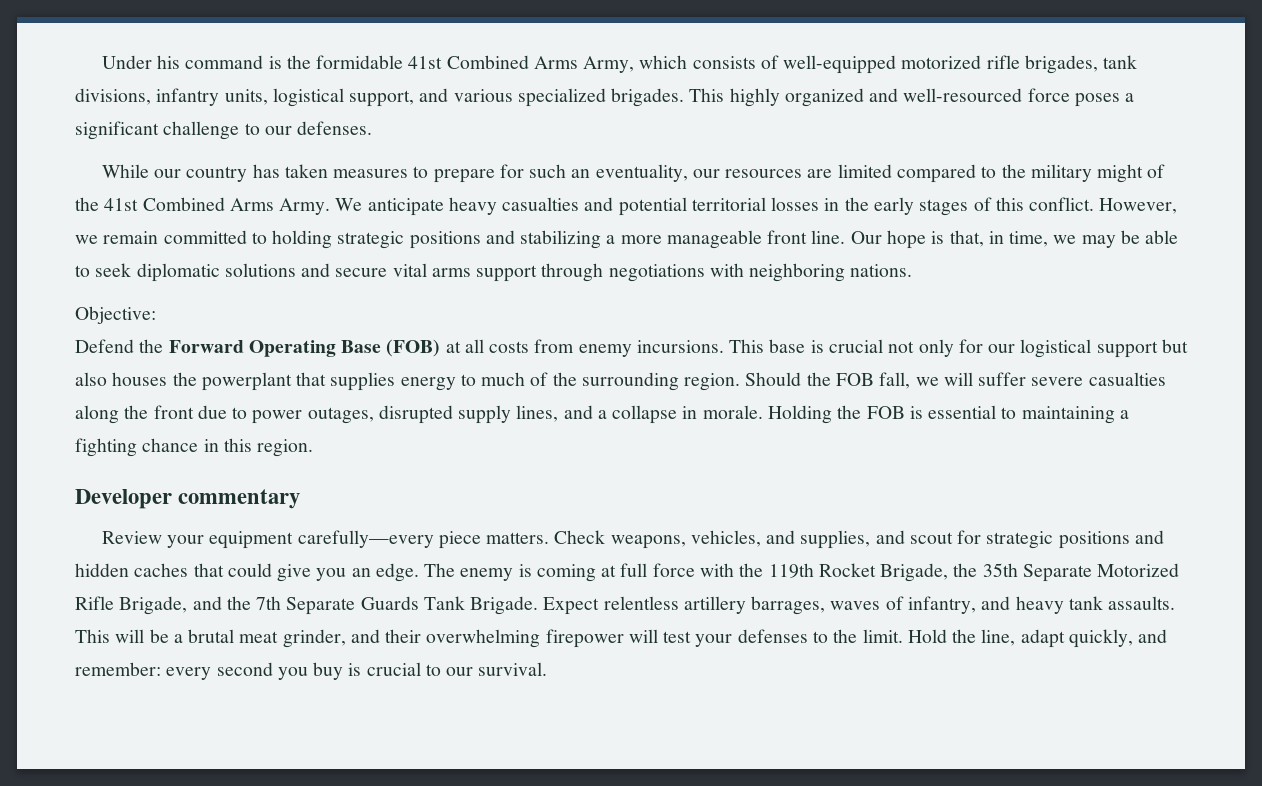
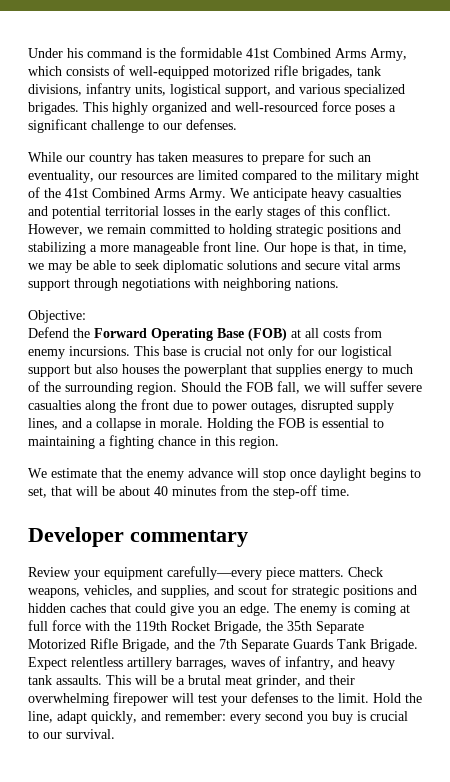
(314, 448) none -> [28,468,421,481] [28,485,350,499] // We estimate that the enemy advance will stop once daylight begins to set, that will be about 40 minutes from the step-off time.

